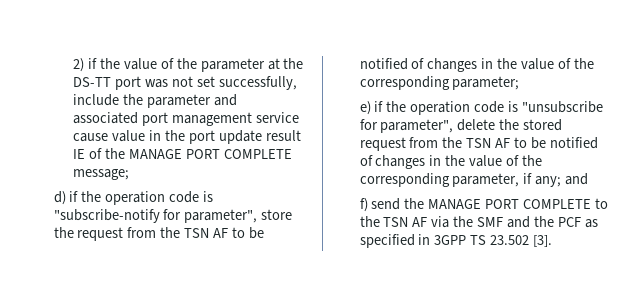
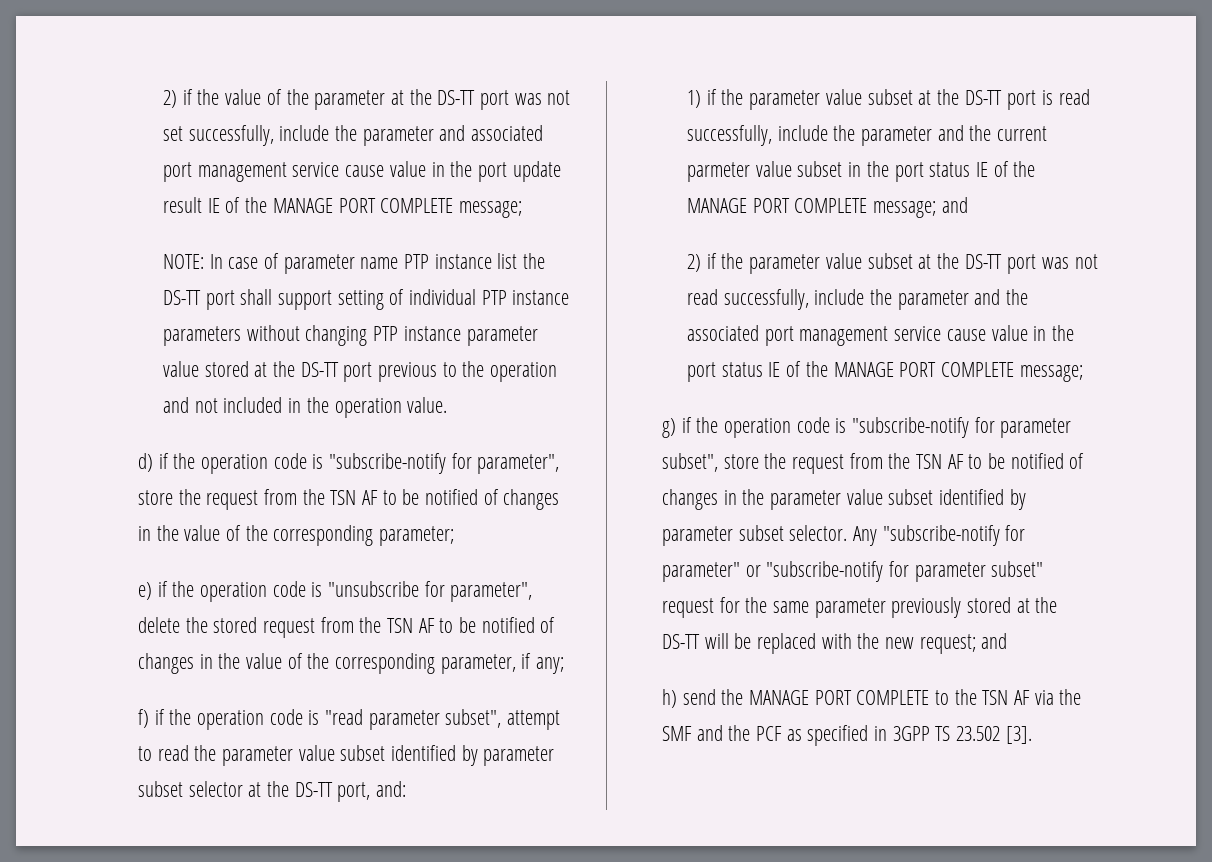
(130, 174) none -> [163,253,546,274] [163,289,570,310] [163,325,538,346] [163,361,558,382] [163,397,448,418] // NOTE: In case of parameter name PTP instance list the DS-TT port shall support setting of individual PTP instance parameters without changing PTP instance parameter value stored at the DS-TT port previous to the operation and not included in the operation value.
[565,173,589,185] [359,198,368,212] and // f) -> [138,709,561,730] [138,745,555,766] [138,781,407,802] [687,89,1090,110] [687,125,1048,146] [687,161,1036,182] [687,197,968,218] [687,253,1098,274] [687,289,1029,310] [687,325,1074,346] [687,361,1083,382] [662,417,1072,438] [662,453,1085,474] [662,489,1026,510] [662,525,1026,546] [662,561,1044,582] [662,597,1058,618] [662,633,1008,654] [662,689,678,708] // f) if the operation code is "read parameter subset", attempt to read the parameter value subset identified by parameter subset selector at the DS-TT port, and: // 1) if the parameter value subset at the DS-TT port is read successfully, include the parameter and the current parmeter value subset in the port status IE of the MANAGE PORT COMPLETE message; and // 2) if the parameter value subset at the DS-TT port was not read successfully, include the parameter and the associated port management service cause value in the port status IE of the MANAGE PORT COMPLETE message; // g) if the operation code is "subscribe-notify for parameter subset", store the request from the TSN AF to be notified of changes in the parameter value subset identified by parameter subset selector. Any "subscribe-notify for parameter" or "subscribe-notify for parameter subset" request for the same parameter previously stored at the DS-TT will be replaced with the new request; and // h)

